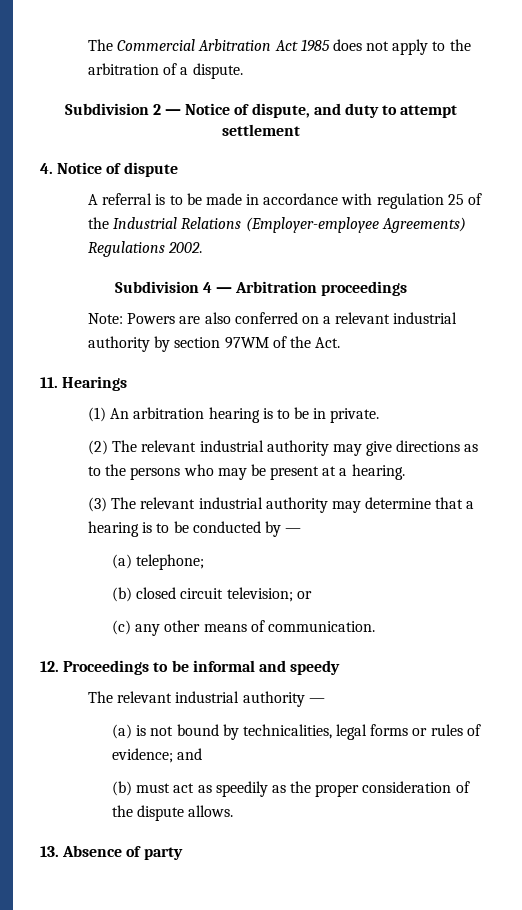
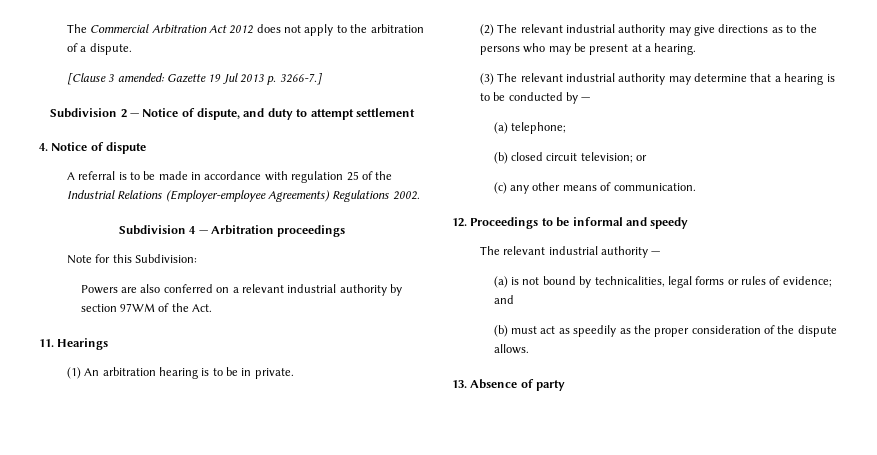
[300,39,330,52] 1985 -> [229,25,254,34] 2012
(243, 71) none -> [66,73,322,85] // [Clause 3 amended: Gazette 19 Jul 2013 p. 3266-7.]
[88,313,124,324] Note: -> [66,254,197,264] Note for this Subdivision: //

